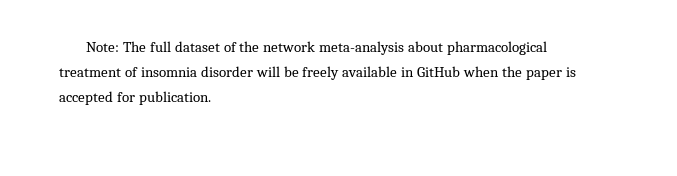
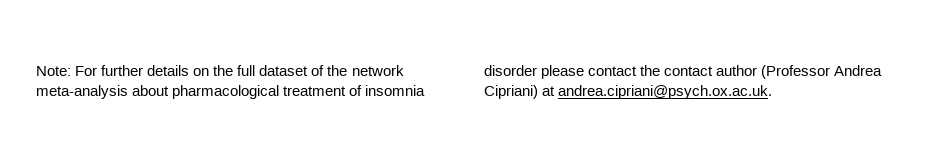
[122,41,146,52] The -> [75,65,234,76] For further details on the
[255,66,576,80] [59,91,211,105] will be freely available in GitHub when the paper is accepted for publication. -> [541,65,883,79] [484,85,773,99] please contact the contact author (Professor Andrea Cipriani) at andrea.cipriani@psych.ox.ac.uk.

